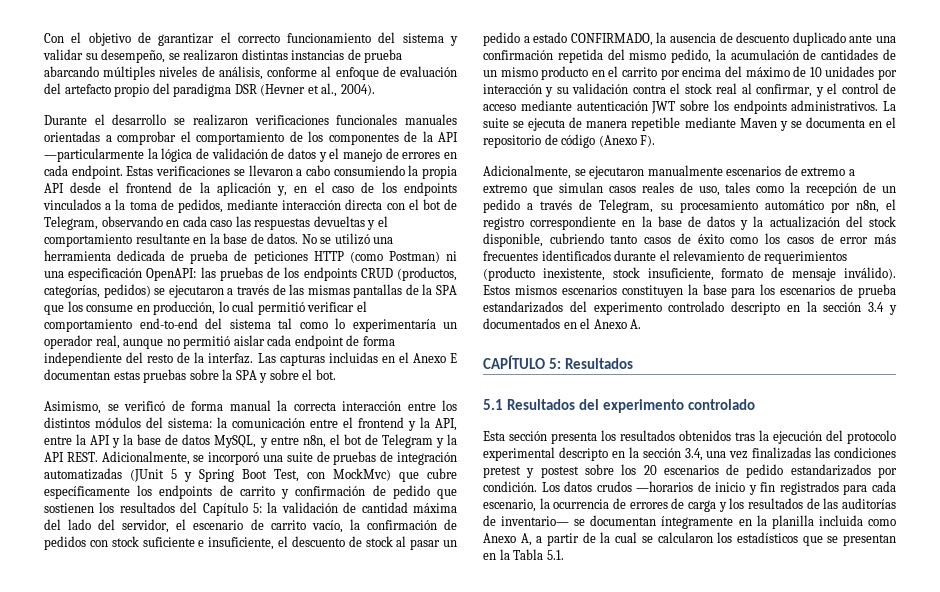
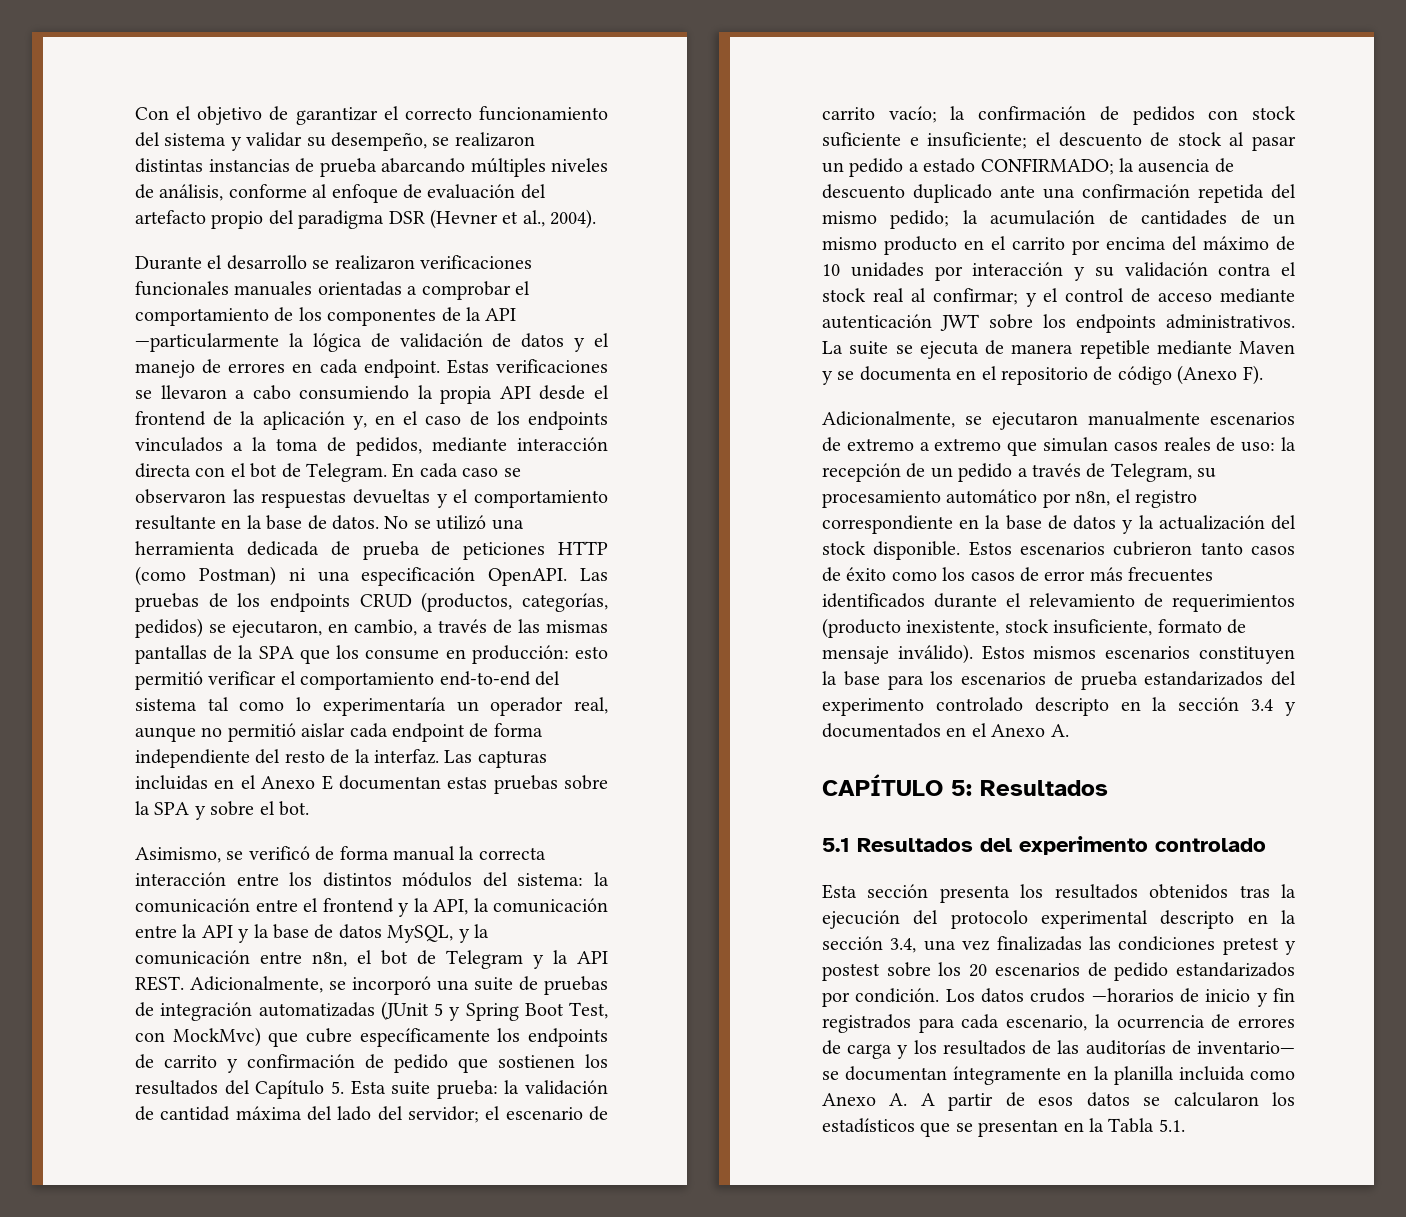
[44,216,233,230] Telegram, observando en cada caso -> [306,463,521,482] [135,489,226,504] Telegram. En cada caso se observaron
[146,267,216,281] OpenAPI: las -> [488,568,608,586] OpenAPI. Las
[168,285,224,298] ejecutaron -> [232,619,417,638] ejecutaron, en cambio,
[153,301,255,315] producción, lo cual -> [471,645,608,664] producción: esto
(457, 424) none -> [473,898,608,913] la comunicación
(268, 443) none -> [474,924,489,938] [135,950,250,965] la comunicación
[253,503,262,513] 5: -> [330,1080,498,1099] 5. Esta suite prueba:
[122,519,170,533] servidor, -> [408,1106,479,1123] servidor;
[311,520,343,533] vacío, -> [888,106,937,123] vacío;
[208,537,275,550] insuficiente, -> [927,132,1028,149] insuficiente;
[570,33,653,46] CONFIRMADO, -> [980,158,1114,175] CONFIRMADO;
[671,49,712,63] pedido, -> [890,210,950,229] pedido;
[756,84,813,97] confirmar, -> [932,288,1018,305] confirmar;
[698,182,785,196] uso, tales como -> [1241,442,1276,452] uso:
[483,233,604,247] disponible, cubriendo -> [873,541,1193,560] disponible. Estos escenarios cubrieron
[520,532,638,546] A, a partir de la cual -> [889,1092,1130,1111] A. A partir de esos datos

